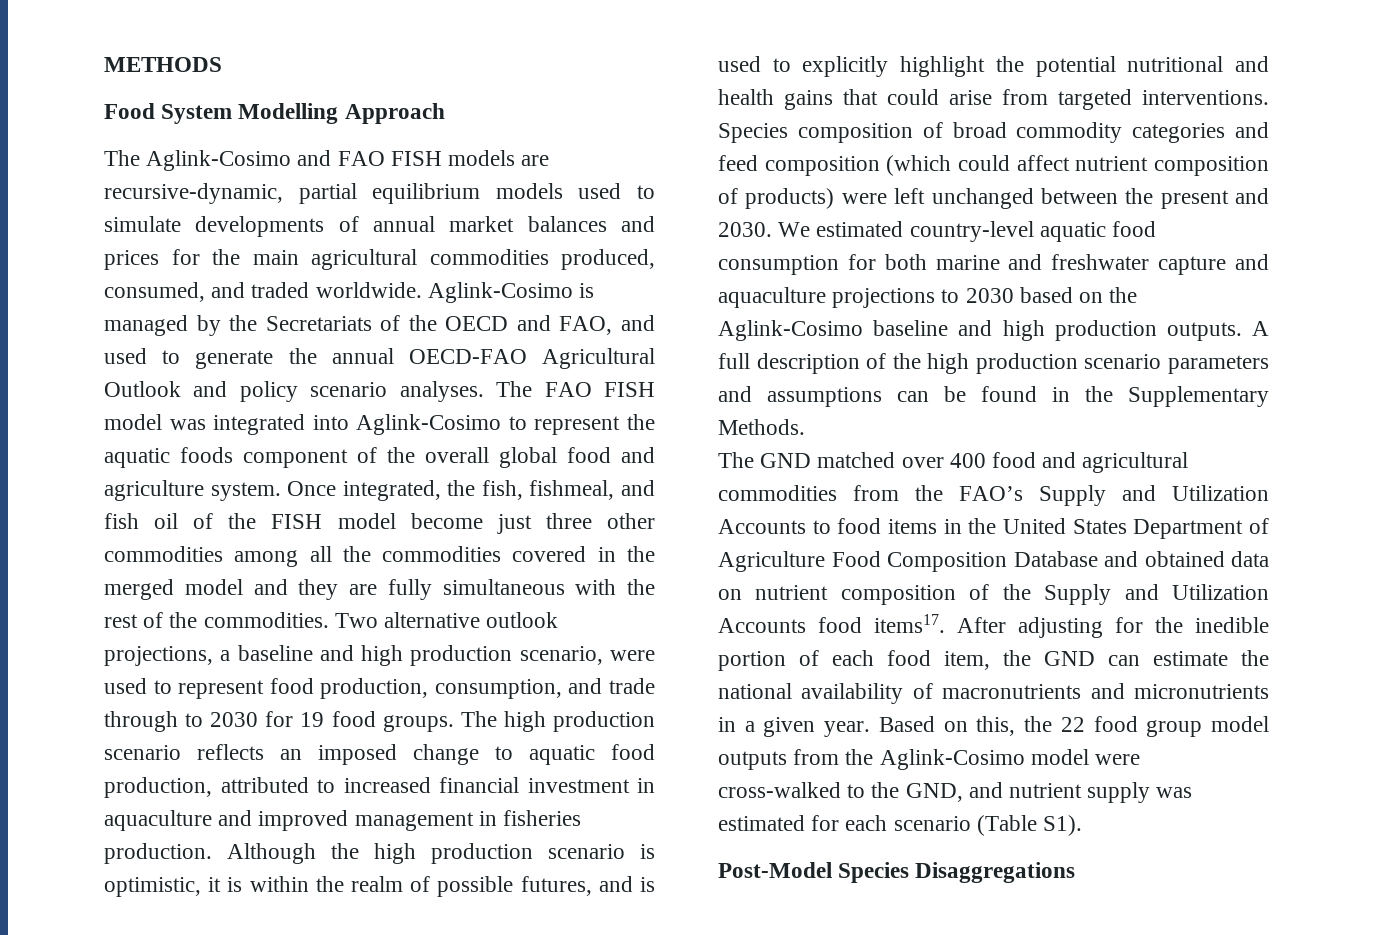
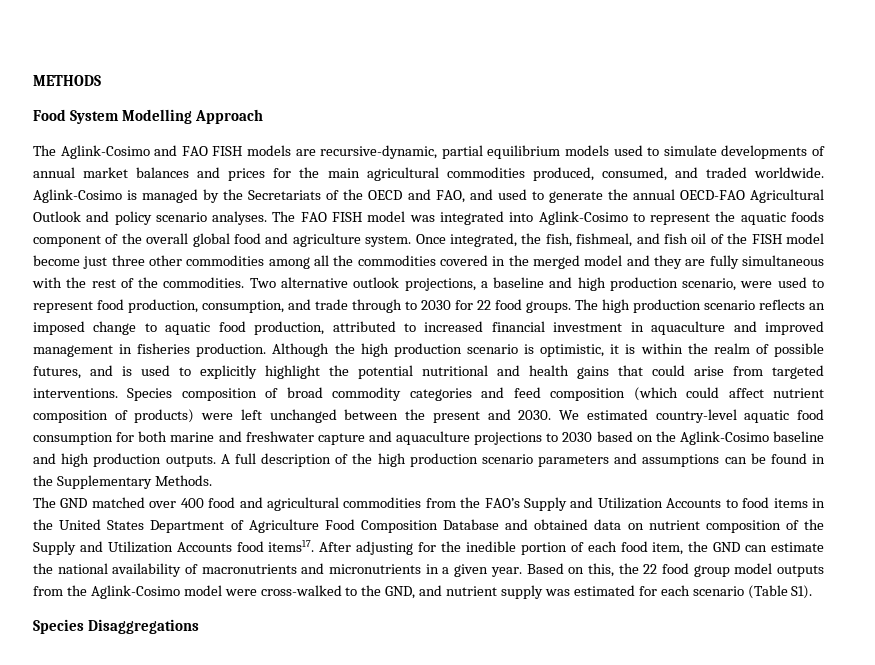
[300,712,325,727] 19 -> [477,300,491,310] 22
[718,862,832,878] Post-Model -> (813, 592) none

